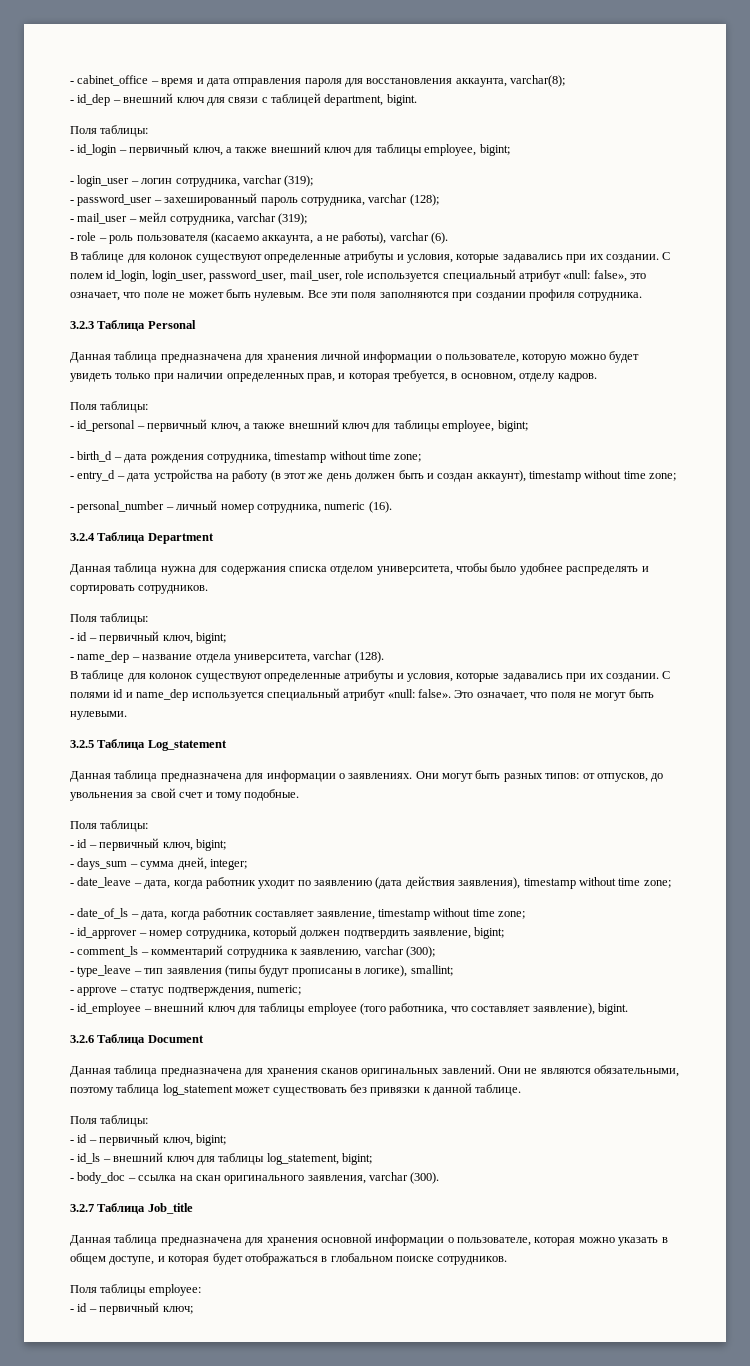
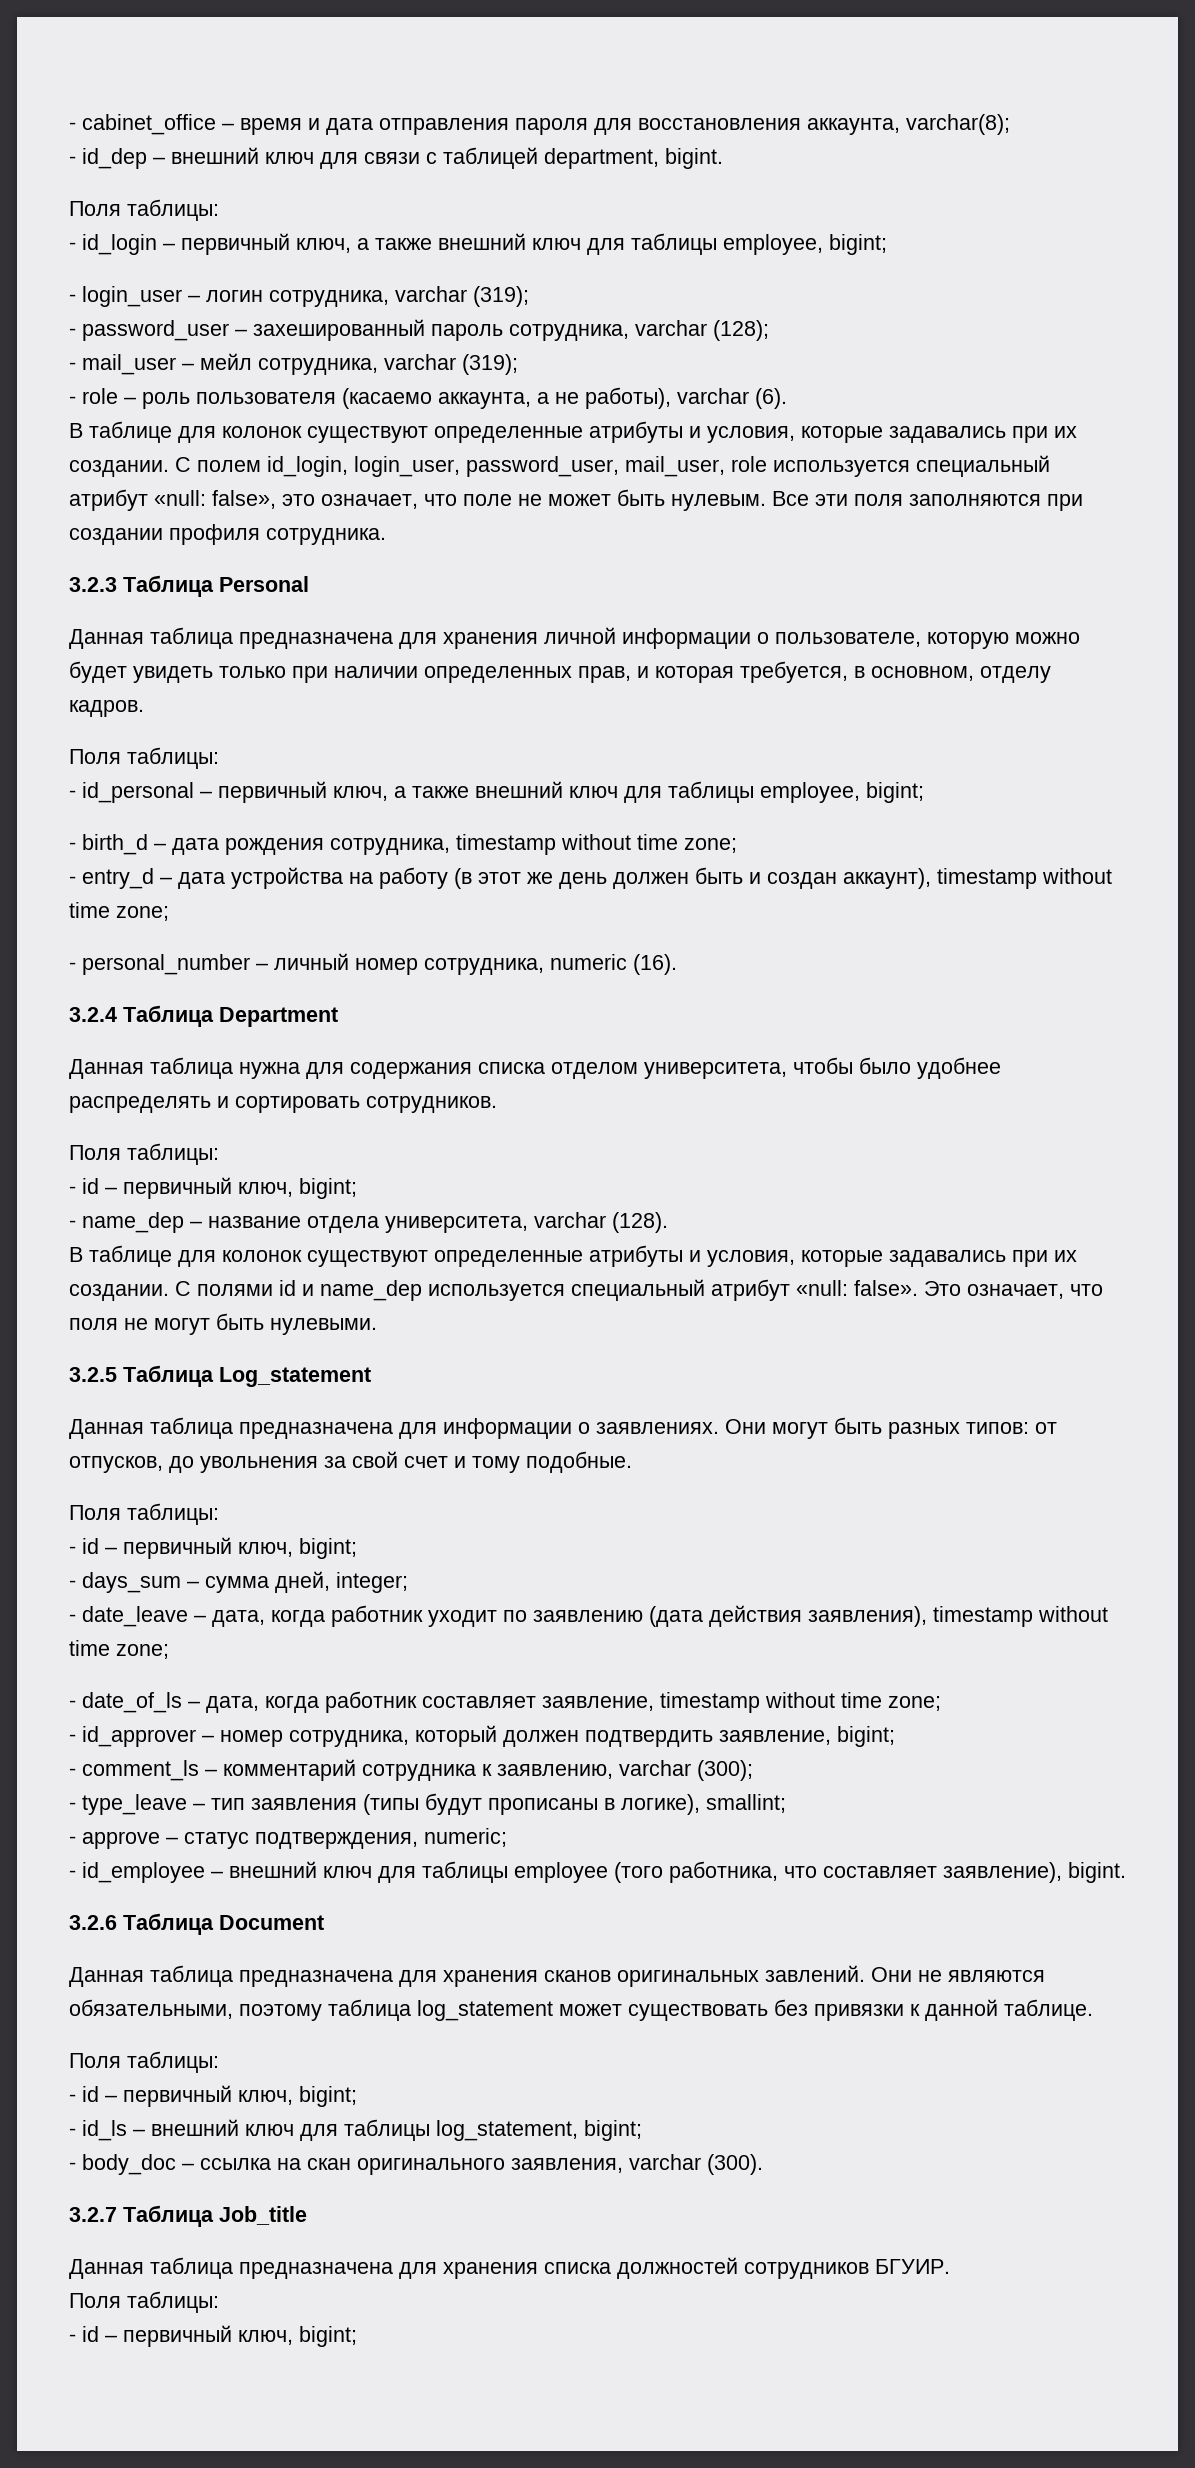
[320,1233,668,1246] [70,1253,508,1265] [70,1284,201,1296] [70,1302,193,1315] основной информации о пользователе, которая можно указать в общем доступе, и которая будет отображаться в глобальном поиске сотрудников. // Поля таблицы employee: // - id – первичный ключ; -> [544,2257,950,2279] [69,2291,219,2313] [69,2325,357,2347] списка должностей сотрудников БГУИР. // Поля таблицы: // - id – первичный ключ, bigint;

